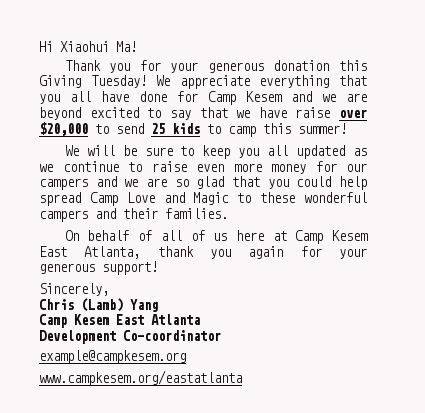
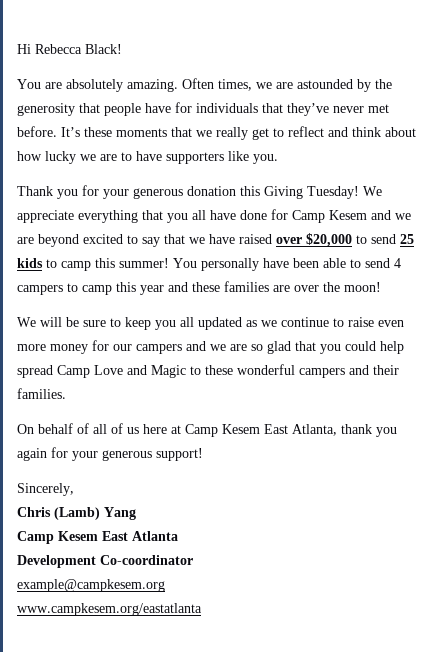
[60,41,137,52] Xiaohui Ma! -> [35,44,122,54] [17,78,392,92] [17,102,389,116] [17,126,416,140] [17,151,278,164] Rebecca Black! // You are absolutely amazing. Often times, we are astounded by the generosity that people have for individuals that they’ve never met before. It’s these moments that we really get to reflect and think about how lucky we are to have supporters like you.
[295,107,331,118] raise -> [239,234,272,244] raised
(347, 128) none -> [173,258,401,271] [17,281,381,295] You personally have been able to send 4 campers to camp this year and these families are over the moon!

